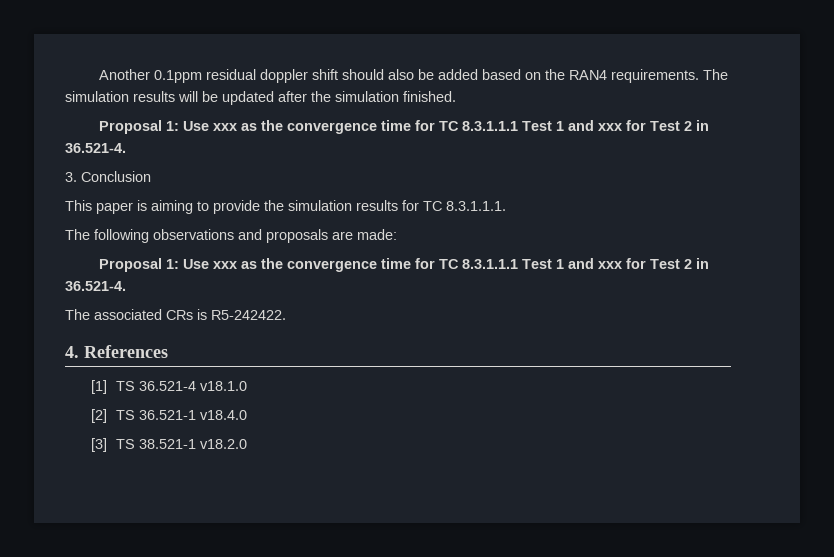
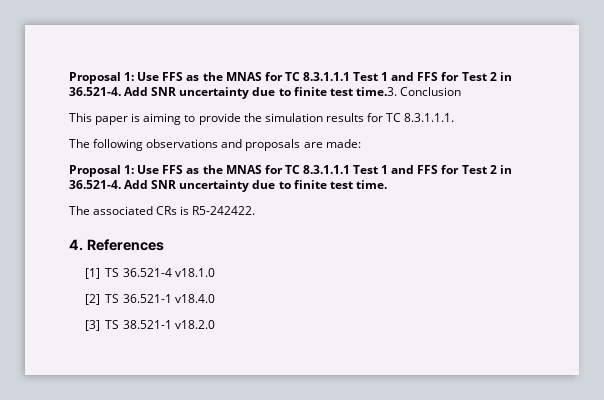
[99,69,729,83] [65,91,456,105] [99,120,710,134] [65,143,126,153] [65,172,77,182] Another 0.1ppm residual doppler shift should also be added based on the RAN4 requirements. The simulation results will be updated after the simulation finished. // Proposal 1: Use xxx as the convergence time for TC 8.3.1.1.1 Test 1 and xxx for Test 2 in 36.521-4. // 3. -> [69,72,512,84] [69,87,397,99] Proposal 1: Use FFS as the MNAS for TC 8.3.1.1.1 Test 1 and FFS for Test 2 in 36.521-4. Add SNR uncertainty due to finite test time.3.
[213,258,710,272] [65,281,126,291] xxx as the convergence time for TC 8.3.1.1.1 Test 1 and xxx for Test 2 in 36.521-4. -> [162,165,512,174] [69,180,387,192] FFS as the MNAS for TC 8.3.1.1.1 Test 1 and FFS for Test 2 in 36.521-4. Add SNR uncertainty due to finite test time.

